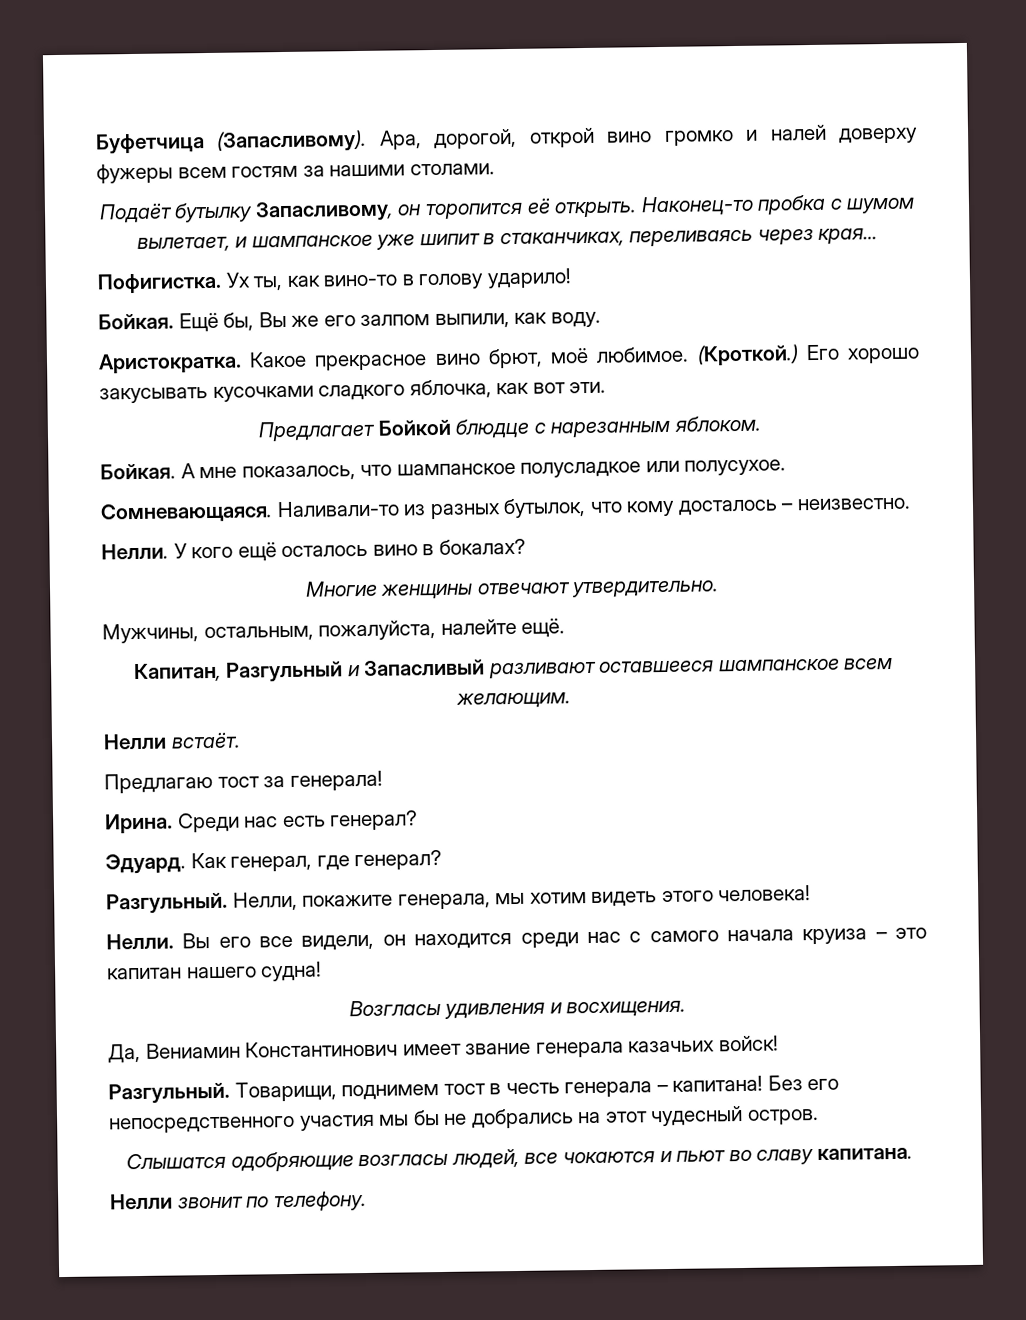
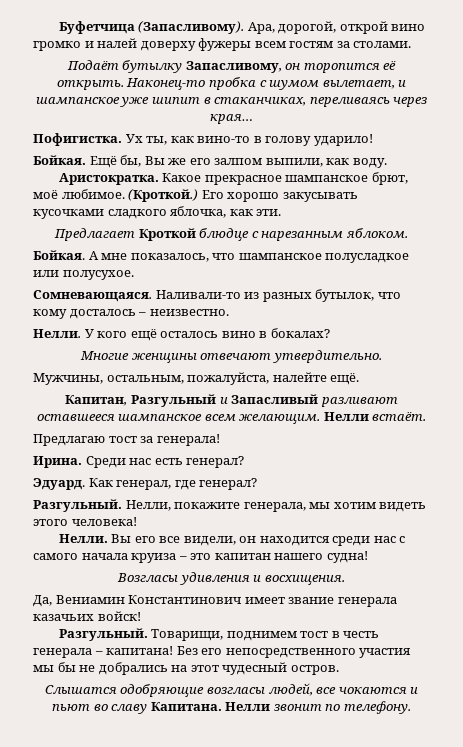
[329,164,406,177] нашими -> (350, 44) none
[434,353,481,366] вино -> [285,175,369,182] шампанское
[532,382,566,394] вот -> (253, 212) none
[377,419,452,436] Бойкой -> [138,228,196,241] Кроткой
(571, 700) // -> (321, 419) none
[816,1147,913,1161] капитана. // -> [150,702,222,711] Капитана.

